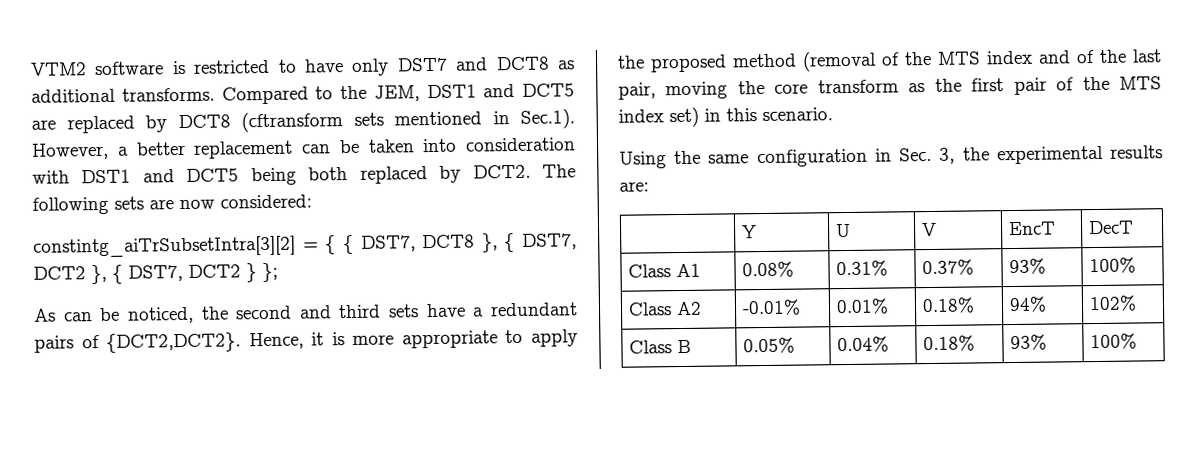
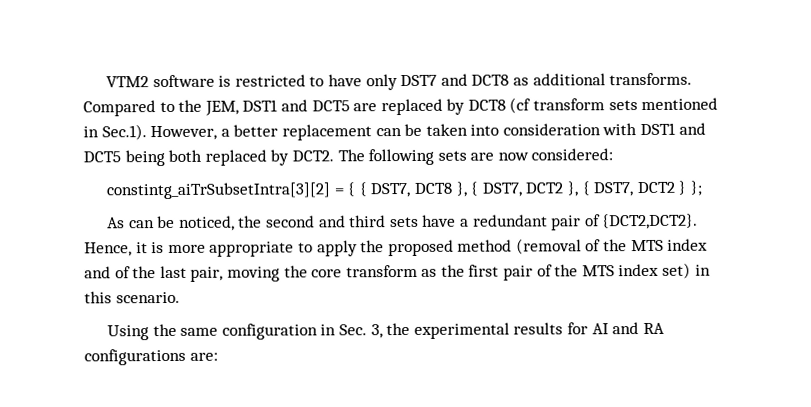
[241,111,343,133] (cftransform -> [509,97,606,114] (cf transform
[34,335,74,353] pairs -> [551,215,582,231] pair
[619,181,649,192] [742,225,758,239] [836,223,852,238] [922,222,938,237] [1009,221,1057,236] [1088,220,1135,235] [628,263,702,278] [742,261,795,278] [836,260,889,277] [922,259,975,276] [1009,258,1047,275] [1089,257,1137,274] [628,301,703,316] [742,299,802,316] [836,298,890,315] [922,297,976,314] [1009,296,1048,313] [1089,295,1138,312] [629,339,692,354] [743,337,796,354] [837,336,890,353] [923,335,976,352] [1010,334,1048,351] [1090,333,1138,350] are: // | Y | U | V | EncT | DecT // Class A1 | 0.08% | 0.31% | 0.37% | 93% | 100% // Class A2 | -0.01% | 0.01% | 0.18% | 94% | 102% // Class B | 0.05% | 0.04% | 0.18% | 93% | 100% -> [566,322,665,335] [84,348,218,366] for AI and RA configurations are:

